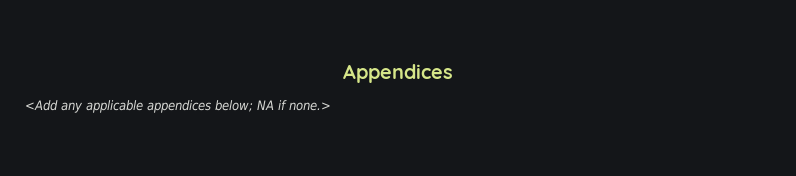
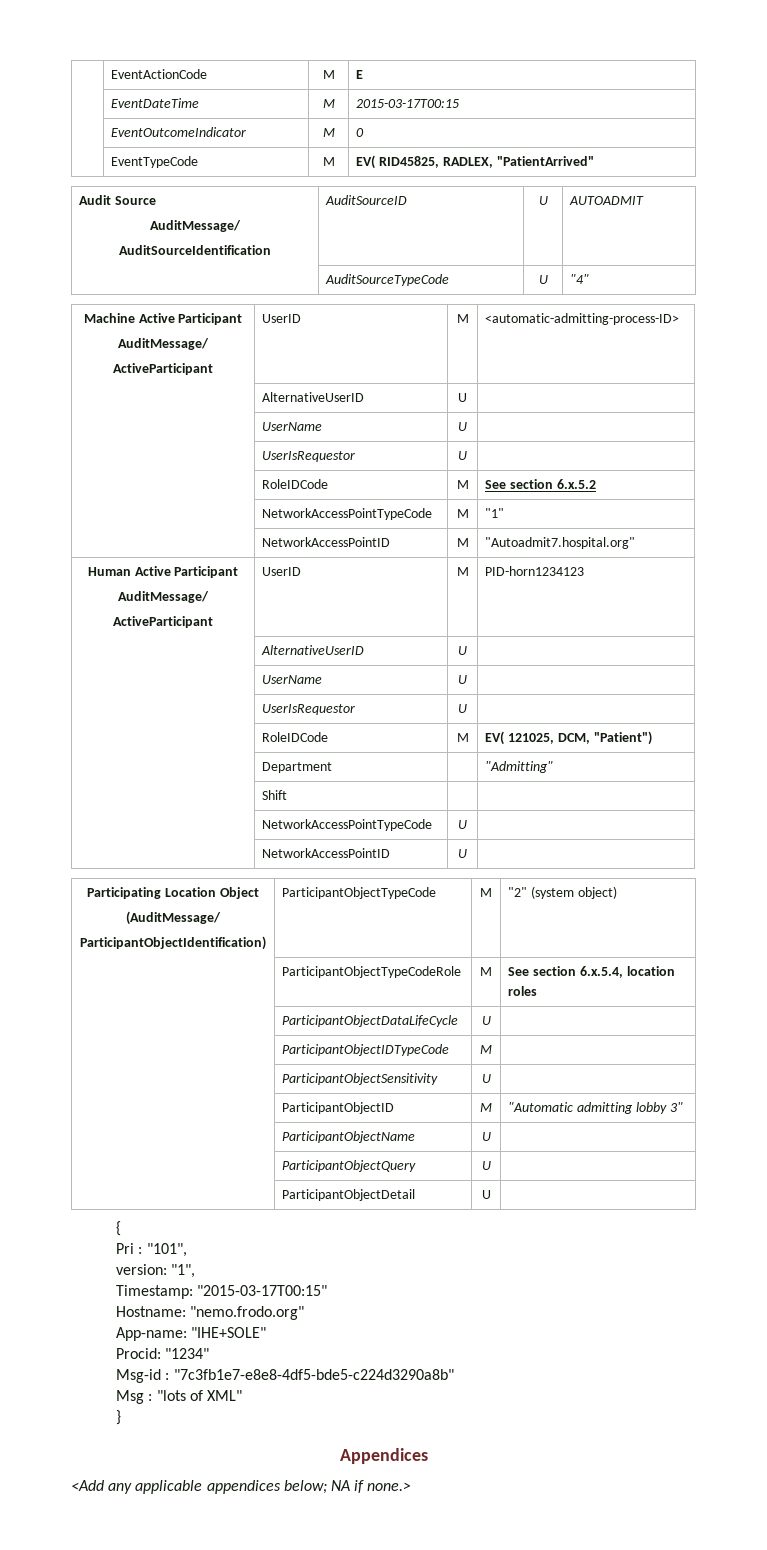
(343, 73) none -> [111,69,208,79] [322,70,335,79] [356,70,364,79] [111,98,200,108] [322,99,335,108] [356,99,460,108] [111,127,247,137] [322,128,335,137] [356,128,365,137] [111,156,199,168] [322,157,335,166] [356,155,594,169] [79,195,157,205] [150,220,241,232] [119,245,271,255] [325,195,408,205] [538,196,548,205] [569,196,645,205] [325,274,450,286] [538,275,548,284] [570,274,590,284] [83,313,243,325] [118,338,209,350] [113,363,213,375] [262,314,302,323] [456,314,469,323] [485,313,680,325] [262,392,365,402] [458,393,467,402] [262,422,323,431] [458,422,467,431] [262,451,356,462] [458,451,467,460] [262,479,329,489] [456,480,469,489] [485,479,596,489] [262,508,433,520] [456,509,469,518] [485,508,505,518] [262,537,391,547] [456,538,469,547] [485,537,636,549] [87,566,239,578] [118,591,209,603] [113,616,213,628] [262,567,302,576] [456,567,469,576] [485,566,585,576] [261,645,365,655] [458,646,467,655] [262,675,323,684] [458,675,467,684] [262,704,356,715] [458,704,467,713] [262,732,329,742] [456,733,469,742] [485,731,652,745] [262,762,333,773] [485,761,554,773] [262,790,288,800] [262,819,433,831] [458,820,467,829] [262,848,391,858] [458,849,467,858] [87,887,259,899] [126,911,221,925] [80,936,266,950] [282,887,437,899] [480,888,492,897] [508,886,617,899] [282,966,462,978] [480,967,492,976] [508,966,675,978] [508,986,538,996] [282,1015,459,1027] [481,1016,491,1025] [282,1044,450,1056] [480,1045,492,1054] [282,1073,439,1085] [481,1074,491,1083] [282,1102,395,1114] [480,1103,492,1112] [508,1102,683,1114] [282,1131,416,1143] [481,1132,491,1141] [282,1160,417,1172] [481,1161,491,1170] [282,1189,416,1201] [481,1190,491,1199] [116,1221,122,1236] [116,1243,187,1257] [116,1264,196,1278] [116,1285,328,1299] [116,1306,305,1320] [116,1327,267,1341] [116,1348,210,1359] [116,1369,454,1383] [116,1390,242,1404] [116,1410,122,1425] | EventActionCode | M | E // | EventDateTime | M | 2015-03-17T00:15 // | EventOutcomeIndicator | M | 0 // | EventTypeCode | M | EV( RID45825, RADLEX, "PatientArrived" // Audit Source // AuditMessage/ // AuditSourceIdentification | AuditSourceID | U | AUTOADMIT // | AuditSourceTypeCode | U | "4" // Machine Active Participant // AuditMessage/ // ActiveParticipant | UserID | M | <automatic-admitting-process-ID> // | AlternativeUserID | U | // | UserName | U | // | UserIsRequestor | U | // | RoleIDCode | M | See section 6.x.5.2 // | NetworkAccessPointTypeCode | M | "1" // | NetworkAccessPointID | M | "Autoadmit7.hospital.org" // Human Active Participant // AuditMessage/ // ActiveParticipant | UserID | M | PID-horn1234123 // | AlternativeUserID | U | // | UserName | U | // | UserIsRequestor | U | // | RoleIDCode | M | EV( 121025, DCM, "Patient") // | Department | | "Admitting" // | Shift | | // | NetworkAccessPointTypeCode | U | // | NetworkAccessPointID | U | // Participating Location Object // (AuditMessage/ // ParticipantObjectIdentification) | ParticipantObjectTypeCode | M | "2" (system object) // | ParticipantObjectTypeCodeRole | M | See section 6.x.5.4, location roles // | ParticipantObjectDataLifeCycle | U | // | ParticipantObjectIDTypeCode | M | // | ParticipantObjectSensitivity | U | // | ParticipantObjectID | M | "Automatic admitting lobby 3" // | ParticipantObjectName | U | // | ParticipantObjectQuery | U | // | ParticipantObjectDetail | U | // { // Pri : "101", // version: "1", // Timestamp: "2015-03-17T00:15" // Hostname: "nemo.frodo.org" // App-name: "IHE+SOLE" // Procid: "1234" // Msg-id : "7c3fb1e7-e8e8-4df5-bde5-c224d3290a8b" // Msg : "lots of XML" // } //

